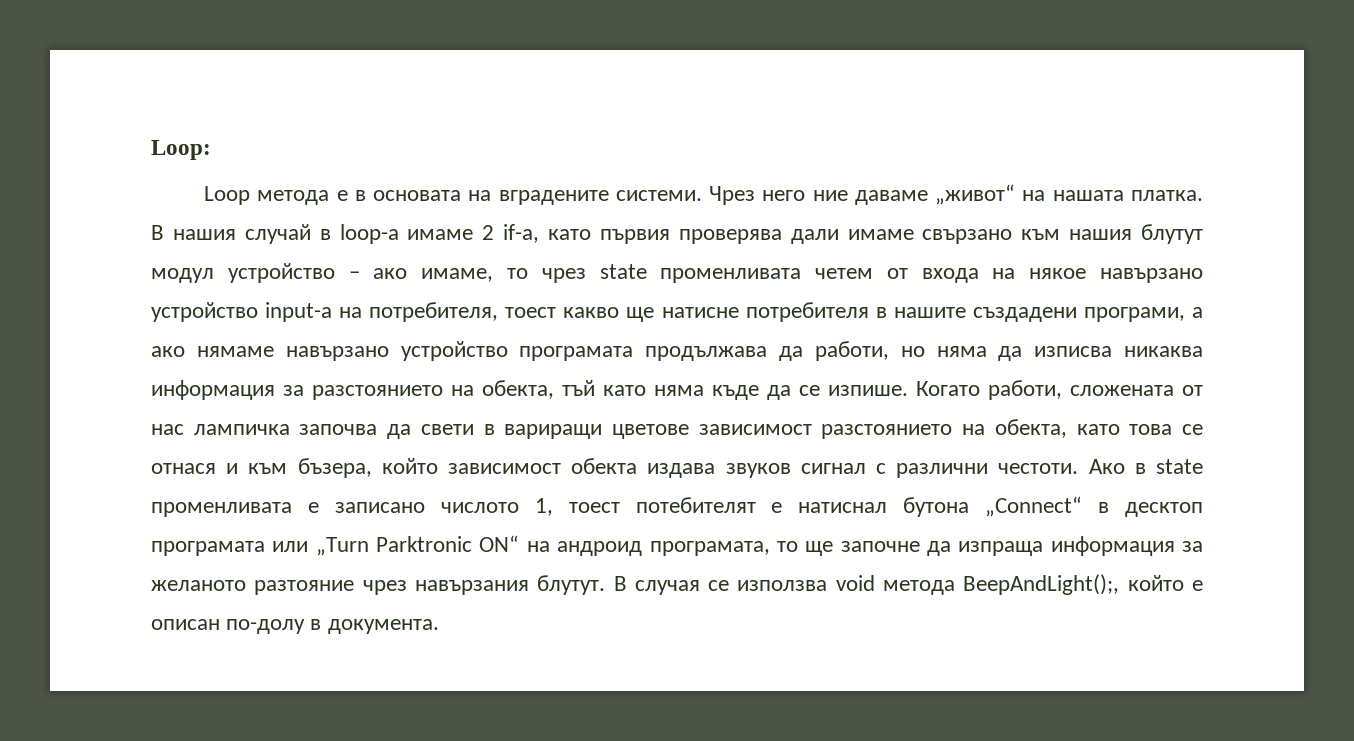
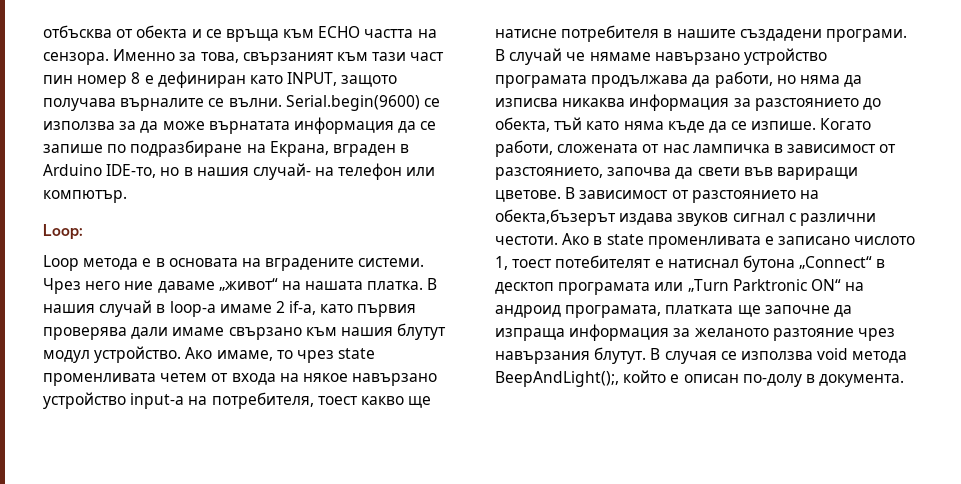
(151, 150) none -> [43,25,437,42] [43,49,445,65] [43,71,398,88] [43,95,440,111] [43,117,437,134] [43,140,410,157] [43,163,436,180] [43,190,127,203] отбъсква от обекта и се връща към ECHO частта на сензора. Именно за това, свързаният към тази част пин номер 8 е дефиниран като INPUT, защото получава върналите се вълни. Serial.begin(9600) се използва за да може върнатата информация да се запише по подразбиране на Екрана, вграден в Arduino IDE-то, но в нашия случай- на телефон или компютър. //
[227,263,408,283] устройство – ако -> [94,346,213,363] устройство. Ако
[1083,307,1204,322] [151,346,185,357] програми, а ако -> [825,29,907,42] [495,48,586,65] програми. В случай че
[451,385,474,396] на -> [862,98,881,110] до
[299,419,1203,439] [151,458,638,478] започва да свети в вариращи цветове зависимост разстоянието на обекта, като това се отнася и към бъзера, който зависимост обекта -> [773,144,897,153] [495,167,858,180] [495,187,819,203] [495,209,616,226] в зависимост от разстоянието, започва да свети във вариращи цветове. В зависимост от разстоянието на обекта,бъзерът
[776,541,798,552] то -> [665,305,734,314] платката

